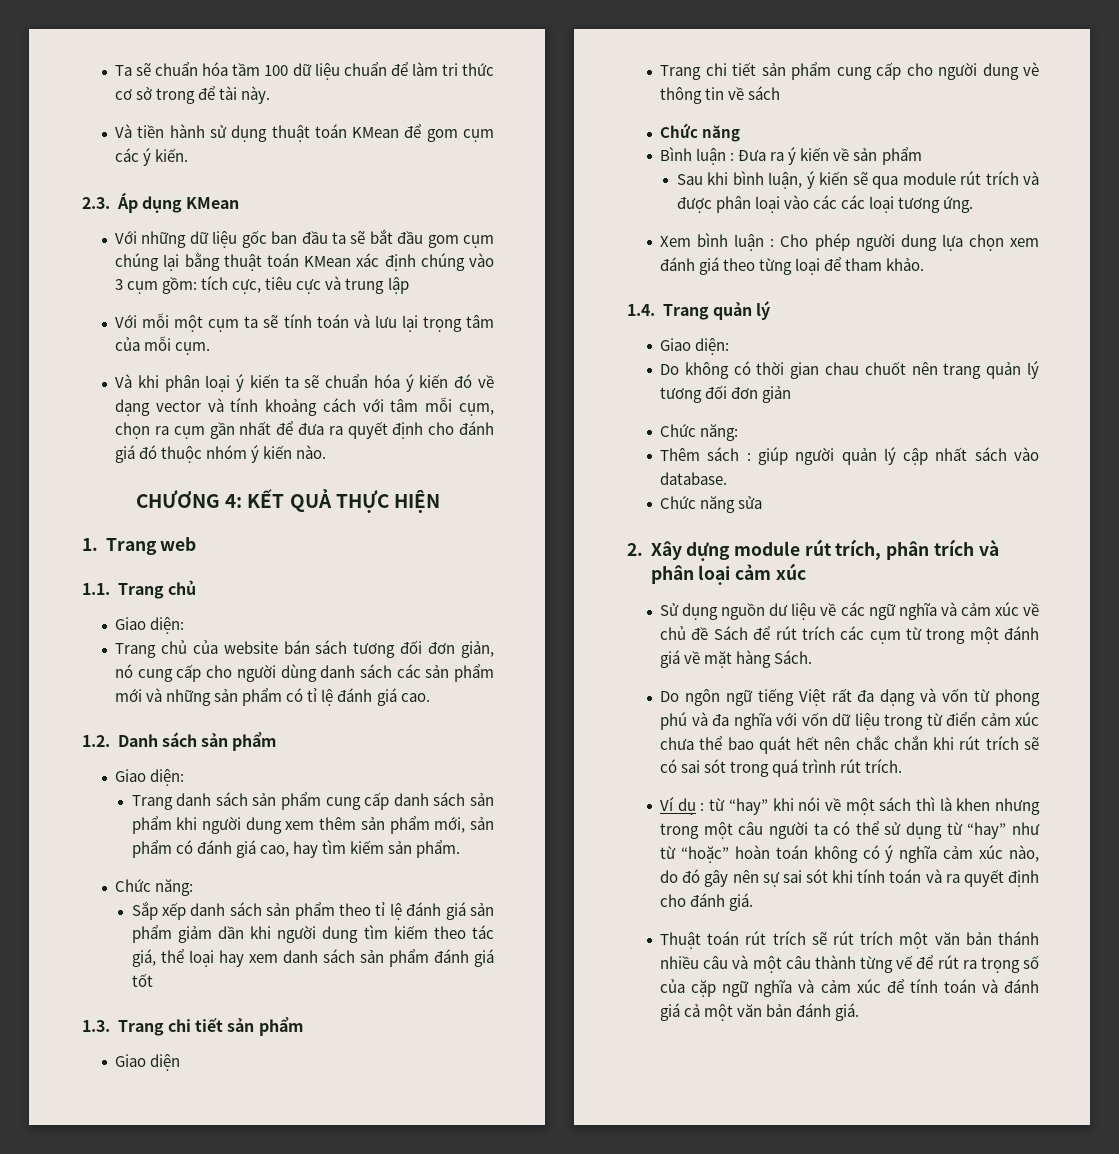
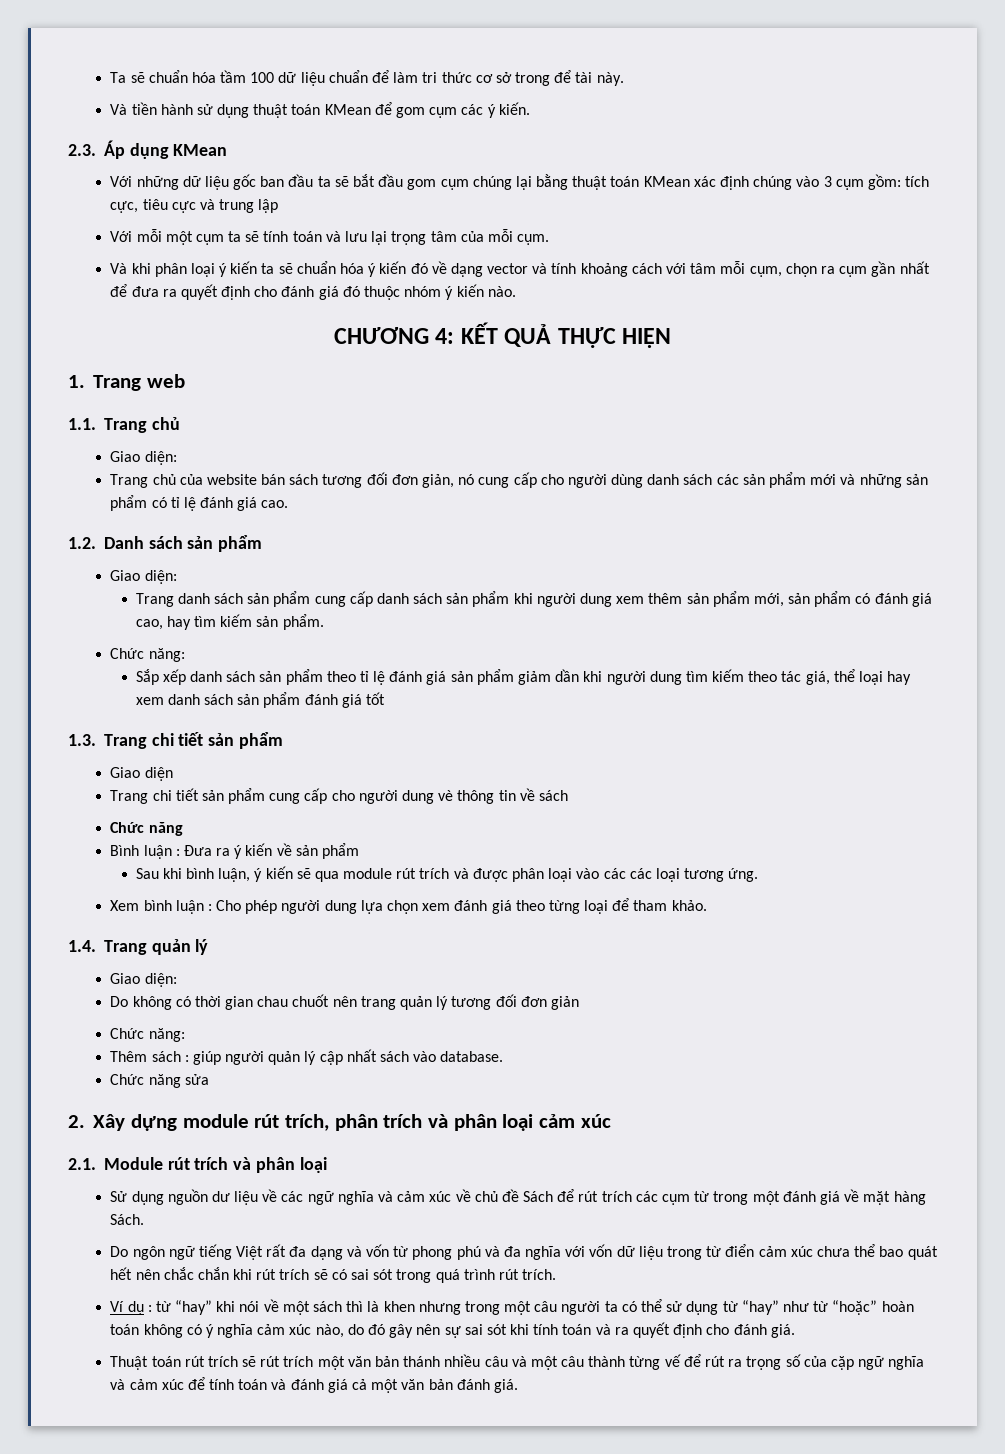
(806, 571) none -> [68,1157,328,1173] // 2.1. Module rút trích và phân loại

